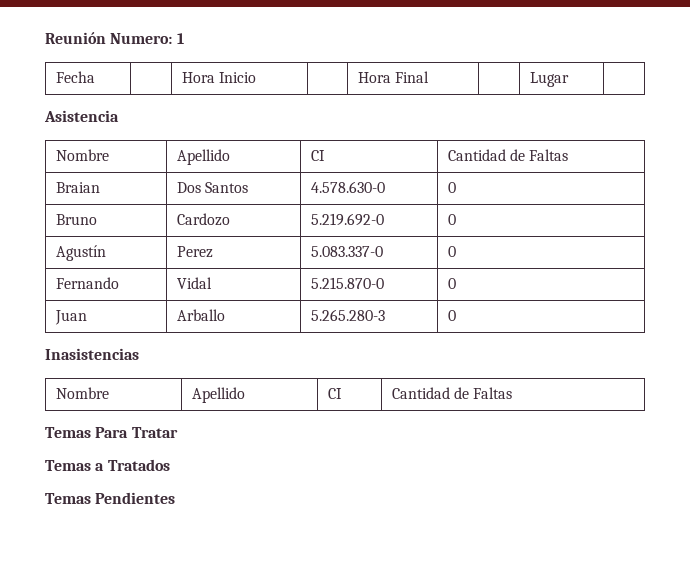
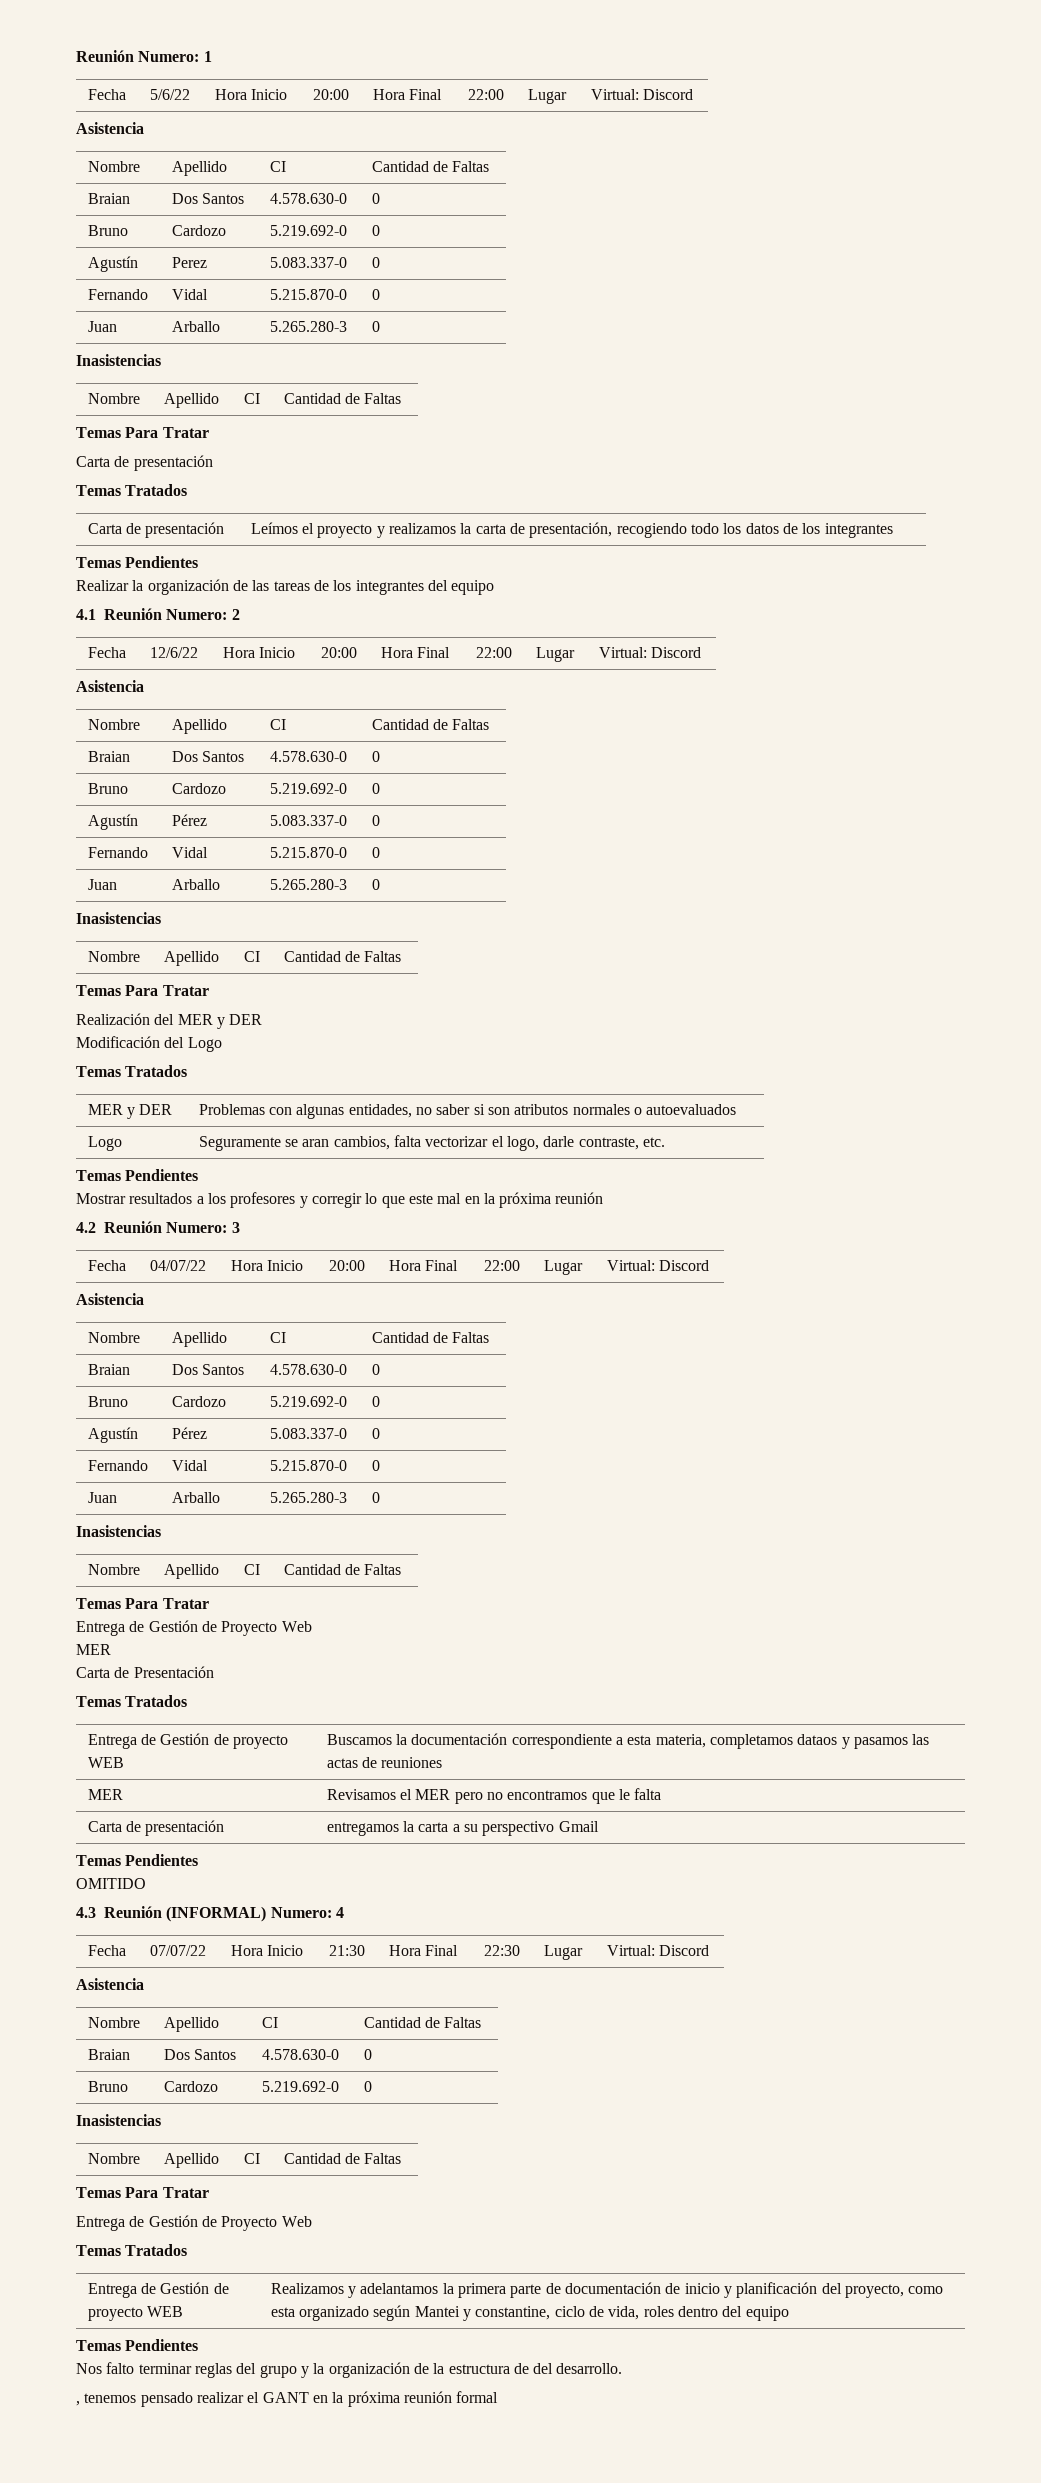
[181,72,256,83] [357,71,429,83] [529,72,569,87] | Hora Inicio | | Hora Final | | Lugar | -> [149,89,190,100] [214,89,288,100] [312,89,349,100] [372,89,443,100] [467,89,504,100] [527,89,567,104] [590,89,694,100] 5/6/22 | Hora Inicio | 20:00 | Hora Final | 22:00 | Lugar | Virtual: Discord
[45,459,170,471] [45,492,176,504] // Temas a Tratados // Temas Pendientes -> [76,455,213,471] [76,484,188,496] [87,522,225,538] [250,522,893,538] [76,556,199,568] [76,579,495,595] [76,608,240,620] [87,647,126,658] [149,647,198,658] [222,647,296,658] [320,647,357,658] [380,647,451,658] [475,647,512,658] [535,647,575,662] [598,647,702,658] [76,680,144,692] [87,719,140,730] [171,719,227,734] [269,719,286,730] [371,719,490,730] [87,751,130,762] [171,751,245,762] [269,751,347,762] [371,751,380,762] [87,783,128,794] [171,783,226,794] [269,783,347,794] [371,783,380,794] [87,814,138,830] [171,814,207,826] [269,815,347,826] [371,815,380,826] [87,847,148,858] [171,847,208,858] [269,847,347,858] [371,847,380,858] [87,879,117,890] [171,879,220,890] [269,879,347,890] [371,879,380,890] [76,912,161,924] [87,951,140,962] [163,951,219,966] [243,951,260,962] [283,951,402,962] [76,985,209,996] [76,1013,263,1029] [76,1036,222,1052] [76,1065,188,1077] [87,1104,173,1119] [198,1104,737,1119] [87,1136,122,1151] [198,1135,665,1151] [76,1169,199,1181] [76,1192,604,1208] [76,1221,240,1233] [87,1260,126,1271] [149,1260,206,1271] [230,1260,304,1271] [328,1260,365,1271] [388,1260,459,1271] [483,1260,520,1271] [543,1260,583,1275] [606,1260,710,1271] [76,1293,144,1305] [87,1332,140,1343] [171,1332,227,1347] [269,1332,286,1343] [371,1332,490,1343] [87,1364,130,1375] [171,1364,245,1375] [269,1364,347,1375] [371,1364,380,1375] [87,1396,128,1407] [171,1396,226,1407] [269,1396,347,1407] [371,1396,380,1407] [87,1427,138,1443] [171,1427,207,1439] [269,1428,347,1439] [371,1428,380,1439] [87,1460,148,1471] [171,1460,208,1471] [269,1460,347,1471] [371,1460,380,1471] [87,1492,117,1503] [171,1492,220,1503] [269,1492,347,1503] [371,1492,380,1503] [76,1525,161,1537] [87,1564,140,1575] [163,1564,219,1579] [243,1564,260,1575] [283,1564,402,1575] [76,1598,209,1609] [76,1620,312,1636] [76,1644,111,1655] [76,1666,214,1678] [76,1695,188,1707] [87,1733,289,1749] [87,1757,124,1768] [326,1733,930,1749] [326,1757,443,1768] [87,1789,123,1800] [326,1788,662,1804] [87,1820,225,1836] [326,1821,599,1836] [76,1854,199,1866] [76,1878,146,1889] [76,1906,344,1922] [87,1945,126,1956] [149,1945,206,1956] [230,1945,304,1956] [328,1945,365,1956] [388,1945,459,1956] [483,1945,520,1956] [543,1945,583,1960] [606,1945,710,1956] [76,1978,144,1990] [87,2017,140,2028] [163,2017,219,2032] [261,2017,278,2028] [363,2017,482,2028] [87,2049,130,2060] [163,2049,237,2060] [261,2049,339,2060] [363,2049,372,2060] [87,2081,128,2092] [163,2081,218,2092] [261,2081,339,2092] [363,2081,372,2092] [76,2114,161,2126] [87,2153,140,2164] [163,2153,219,2168] [243,2153,260,2164] [283,2153,402,2164] [76,2187,209,2198] [76,2215,312,2231] [76,2244,188,2256] [87,2282,229,2298] [87,2306,184,2321] [270,2282,944,2298] [270,2305,789,2321] [76,2339,199,2351] [76,2362,623,2378] [76,2391,499,2407] // Carta de presentación // Temas Tratados // Carta de presentación | Leímos el proyecto y realizamos la carta de presentación, recogiendo todo los datos de los integrantes // Temas Pendientes // Realizar la organización de las tareas de los integrantes del equipo // 4.1 Reunión Numero: 2 // Fecha | 12/6/22 | Hora Inicio | 20:00 | Hora Final | 22:00 | Lugar | Virtual: Discord // Asistencia // Nombre | Apellido | CI | Cantidad de Faltas // Braian | Dos Santos | 4.578.630-0 | 0 // Bruno | Cardozo | 5.219.692-0 | 0 // Agustín | Pérez | 5.083.337-0 | 0 // Fernando | Vidal | 5.215.870-0 | 0 // Juan | Arballo | 5.265.280-3 | 0 // Inasistencias // Nombre | Apellido | CI | Cantidad de Faltas // Temas Para Tratar // Realización del MER y DER // Modificación del Logo // Temas Tratados // MER y DER | Problemas con algunas entidades, no saber si son atributos normales o autoevaluados // Logo | Seguramente se aran cambios, falta vectorizar el logo, darle contraste, etc. // Temas Pendientes // Mostrar resultados a los profesores y corregir lo que este mal en la próxima reunión // 4.2 Reunión Numero: 3 // Fecha | 04/07/22 | Hora Inicio | 20:00 | Hora Final | 22:00 | Lugar | Virtual: Discord // Asistencia // Nombre | Apellido | CI | Cantidad de Faltas // Braian | Dos Santos | 4.578.630-0 | 0 // Bruno | Cardozo | 5.219.692-0 | 0 // Agustín | Pérez | 5.083.337-0 | 0 // Fernando | Vidal | 5.215.870-0 | 0 // Juan | Arballo | 5.265.280-3 | 0 // Inasistencias // Nombre | Apellido | CI | Cantidad de Faltas // Temas Para Tratar // Entrega de Gestión de Proyecto Web // MER // Carta de Presentación // Temas Tratados // Entrega de Gestión de proyecto WEB | Buscamos la documentación correspondiente a esta materia, completamos dataos y pasamos las actas de reuniones // MER | Revisamos el MER pero no encontramos que le falta // Carta de presentación | entregamos la carta a su perspectivo Gmail // Temas Pendientes // OMITIDO // 4.3 Reunión (INFORMAL) Numero: 4 // Fecha | 07/07/22 | Hora Inicio | 21:30 | Hora Final | 22:30 | Lugar | Virtual: Discord // Asistencia // Nombre | Apellido | CI | Cantidad de Faltas // Braian | Dos Santos | 4.578.630-0 | 0 // Bruno | Cardozo | 5.219.692-0 | 0 // Inasistencias // Nombre | Apellido | CI | Cantidad de Faltas // Temas Para Tratar // Entrega de Gestión de Proyecto Web // Temas Tratados // Entrega de Gestión de proyecto WEB | Realizamos y adelantamos la primera parte de documentación de inicio y planificación del proyecto, como esta organizado según Mantei y constantine, ciclo de vida, roles dentro del equipo // Temas Pendientes // Nos falto terminar reglas del grupo y la organización de la estructura de del desarrollo. // , tenemos pensado realizar el GANT en la próxima reunión formal

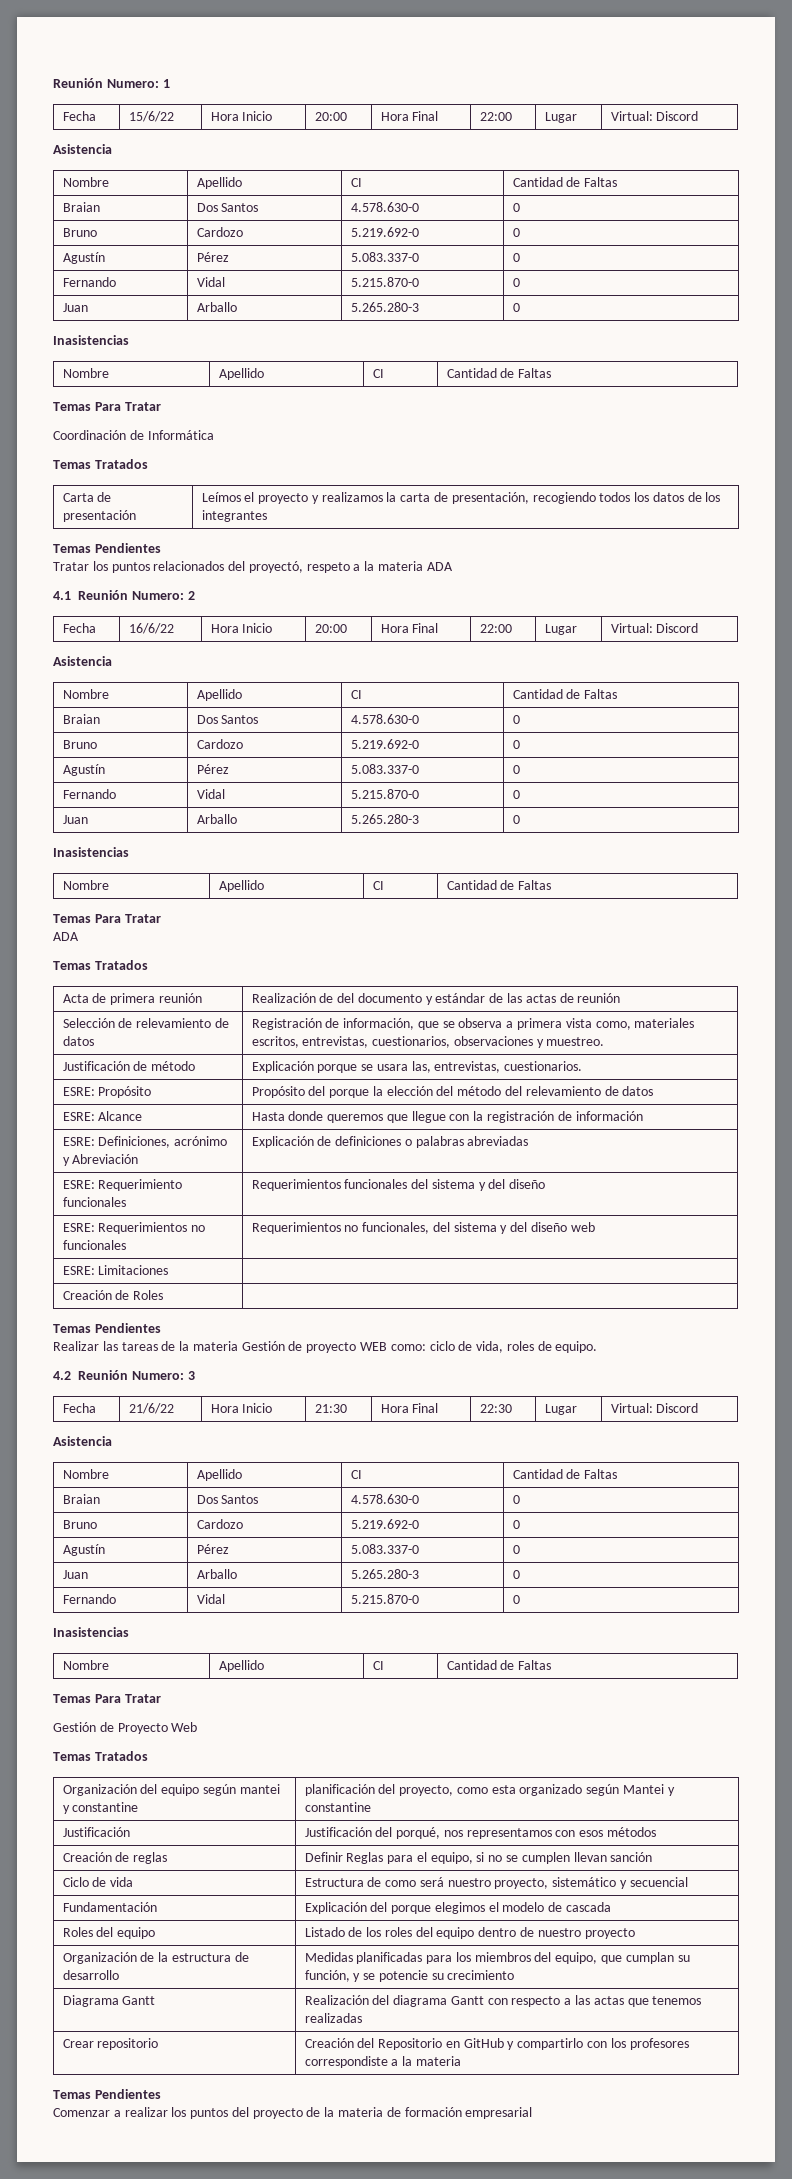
[149,89,190,100] [214,89,288,100] [312,89,349,100] [372,89,443,100] [467,89,504,100] [527,89,567,104] [590,89,694,100] [76,122,144,134] [87,161,140,172] [171,161,227,176] [269,161,286,172] [371,161,490,172] [87,193,130,204] [171,193,245,204] [269,193,347,204] [371,193,380,204] [87,225,128,236] [171,225,226,236] [269,225,347,236] [371,225,380,236] [87,256,138,272] [171,257,207,268] [269,257,347,268] [371,257,380,268] [87,289,148,300] [171,289,208,300] [269,289,347,300] [371,289,380,300] [87,321,117,332] [171,321,220,332] [269,321,347,332] [371,321,380,332] [76,354,161,366] [87,393,140,404] [163,393,219,408] [243,393,260,404] [283,393,402,404] [76,427,209,438] [76,455,213,471] [76,484,188,496] [87,522,225,538] [250,522,893,538] [76,556,199,568] [76,579,495,595] [76,608,240,620] [87,647,126,658] [149,647,198,658] 5/6/22 | Hora Inicio | 20:00 | Hora Final | 22:00 | Lugar | Virtual: Discord // Asistencia // Nombre | Apellido | CI | Cantidad de Faltas // Braian | Dos Santos | 4.578.630-0 | 0 // Bruno | Cardozo | 5.219.692-0 | 0 // Agustín | Perez | 5.083.337-0 | 0 // Fernando | Vidal | 5.215.870-0 | 0 // Juan | Arballo | 5.265.280-3 | 0 // Inasistencias // Nombre | Apellido | CI | Cantidad de Faltas // Temas Para Tratar // Carta de presentación // Temas Tratados // Carta de presentación | Leímos el proyecto y realizamos la carta de presentación, recogiendo todo los datos de los integrantes // Temas Pendientes // Realizar la organización de las tareas de los integrantes del equipo // 4.1 Reunión Numero: 2 // Fecha | 12/6/22 -> [128,111,174,122] 15/6/22
[76,1013,263,1029] [76,1036,222,1052] [76,1065,188,1077] [87,1104,173,1119] [198,1104,737,1119] [87,1136,122,1151] [198,1135,665,1151] [76,1169,199,1181] [76,1192,604,1208] [76,1221,240,1233] [87,1260,126,1271] [149,1260,206,1271] Realización del MER y DER // Modificación del Logo // Temas Tratados // MER y DER | Problemas con algunas entidades, no saber si son atributos normales o autoevaluados // Logo | Seguramente se aran cambios, falta vectorizar el logo, darle contraste, etc. // Temas Pendientes // Mostrar resultados a los profesores y corregir lo que este mal en la próxima reunión // 4.2 Reunión Numero: 3 // Fecha | 04/07/22 -> [53,430,214,440] [53,459,148,469] [62,492,112,502] [62,510,136,522] [201,492,721,504] [201,510,267,522] [53,543,161,553] [53,561,453,573] [53,590,195,600] [62,623,96,633] [128,623,174,634] Coordinación de Informática // Temas Tratados // Carta de presentación | Leímos el proyecto y realizamos la carta de presentación, recogiendo todos los datos de los integrantes // Temas Pendientes // Tratar los puntos relacionados del proyectó, respeto a la materia ADA // 4.1 Reunión Numero: 2 // Fecha | 16/6/22
[76,1620,312,1636] [76,1644,111,1655] [76,1666,214,1678] [76,1695,188,1707] [87,1733,289,1749] [87,1757,124,1768] [326,1733,930,1749] [326,1757,443,1768] [87,1789,123,1800] [326,1788,662,1804] [87,1820,225,1836] [326,1821,599,1836] [76,1854,199,1866] [76,1878,146,1889] [76,1906,344,1922] [87,1945,126,1956] [149,1945,206,1956] Entrega de Gestión de Proyecto Web // MER // Carta de Presentación // Temas Tratados // Entrega de Gestión de proyecto WEB | Buscamos la documentación correspondiente a esta materia, completamos dataos y pasamos las actas de reuniones // MER | Revisamos el MER pero no encontramos que le falta // Carta de presentación | entregamos la carta a su perspectivo Gmail // Temas Pendientes // OMITIDO // 4.3 Reunión (INFORMAL) Numero: 4 // Fecha | 07/07/22 -> [53,932,79,941] [53,960,148,970] [62,993,202,1005] [251,993,621,1005] [62,1018,229,1028] [62,1036,94,1046] [251,1018,695,1030] [251,1036,605,1048] [62,1061,196,1071] [251,1061,583,1073] [62,1086,152,1098] [251,1086,654,1098] [62,1111,143,1121] [251,1111,643,1123] [62,1136,228,1148] [62,1154,139,1166] [251,1136,529,1148] [62,1179,183,1191] [62,1197,126,1207] [251,1179,546,1191] [62,1222,206,1234] [62,1240,126,1250] [251,1222,595,1234] [62,1265,169,1275] [62,1290,164,1300] [53,1323,161,1333] [53,1341,598,1353] [53,1370,195,1380] [62,1403,96,1413] [128,1403,174,1414] ADA // Temas Tratados // Acta de primera reunión | Realización de del documento y estándar de las actas de reunión // Selección de relevamiento de datos | Registración de información, que se observa a primera vista como, materiales escritos, entrevistas, cuestionarios, observaciones y muestreo. // Justificación de método | Explicación porque se usara las, entrevistas, cuestionarios. // ESRE: Propósito | Propósito del porque la elección del método del relevamiento de datos // ESRE: Alcance | Hasta donde queremos que llegue con la registración de información // ESRE: Definiciones, acrónimo y Abreviación | Explicación de definiciones o palabras abreviadas // ESRE: Requerimiento funcionales | Requerimientos funcionales del sistema y del diseño // ESRE: Requerimientos no funcionales | Requerimientos no funcionales, del sistema y del diseño web // ESRE: Limitaciones | // Creación de Roles | // Temas Pendientes // Realizar las tareas de la materia Gestión de proyecto WEB como: ciclo de vida, roles de equipo. // 4.2 Reunión Numero: 3 // Fecha | 21/6/22
(372, 2086) none -> [62,1544,105,1556] [196,1544,229,1554] [350,1544,419,1554] [512,1545,520,1554] [62,1570,88,1579] [196,1569,237,1579] [350,1569,419,1579] [512,1570,520,1579] [62,1594,116,1604] [196,1594,225,1604] [350,1594,419,1604] [512,1595,520,1604] // Agustín | Pérez | 5.083.337-0 | 0 // Juan | Arballo | 5.265.280-3 | 0 // Fernando | Vidal | 5.215.870-0 | 0
[76,2216,145,2231] Entrega de -> (161, 1698) none
[87,2282,229,2298] [87,2306,184,2321] [270,2282,732,2298] Entrega de Gestión de proyecto WEB | Realizamos y adelantamos la primera parte de documentación de inicio y -> [62,1784,280,1796] [62,1802,139,1814] Organización del equipo según mantei y constantine |
[475,2306,789,2321] [76,2339,199,2351] [76,2362,623,2378] [76,2391,499,2407] constantine, ciclo de vida, roles dentro del equipo // Temas Pendientes // Nos falto terminar reglas del grupo y la organización de la estructura de del desarrollo. // , tenemos pensado realizar el GANT en la próxima reunión formal -> [304,1802,371,1812] [62,1827,130,1837] [304,1827,657,1839] [62,1852,168,1864] [304,1852,653,1864] [62,1877,134,1887] [304,1877,688,1889] [62,1902,157,1912] [304,1902,612,1914] [62,1927,156,1939] [304,1927,635,1939] [62,1952,249,1964] [62,1970,119,1980] [304,1952,690,1964] [304,1970,515,1982] [62,1995,156,2007] [304,1995,702,2007] [304,2013,362,2023] [62,2038,159,2050] [304,2038,689,2050] [304,2056,461,2068] [53,2089,161,2099] [53,2107,533,2119] constantine // Justificación | Justificación del porqué, nos representamos con esos métodos // Creación de reglas | Definir Reglas para el equipo, si no se cumplen llevan sanción // Ciclo de vida | Estructura de como será nuestro proyecto, sistemático y secuencial // Fundamentación | Explicación del porque elegimos el modelo de cascada // Roles del equipo | Listado de los roles del equipo dentro de nuestro proyecto // Organización de la estructura de desarrollo | Medidas planificadas para los miembros del equipo, que cumplan su función, y se potencie su crecimiento // Diagrama Gantt | Realización del diagrama Gantt con respecto a las actas que tenemos realizadas // Crear repositorio | Creación del Repositorio en GitHub y compartirlo con los profesores correspondiste a la materia // Temas Pendientes // Comenzar a realizar los puntos del proyecto de la materia de formación empresarial

